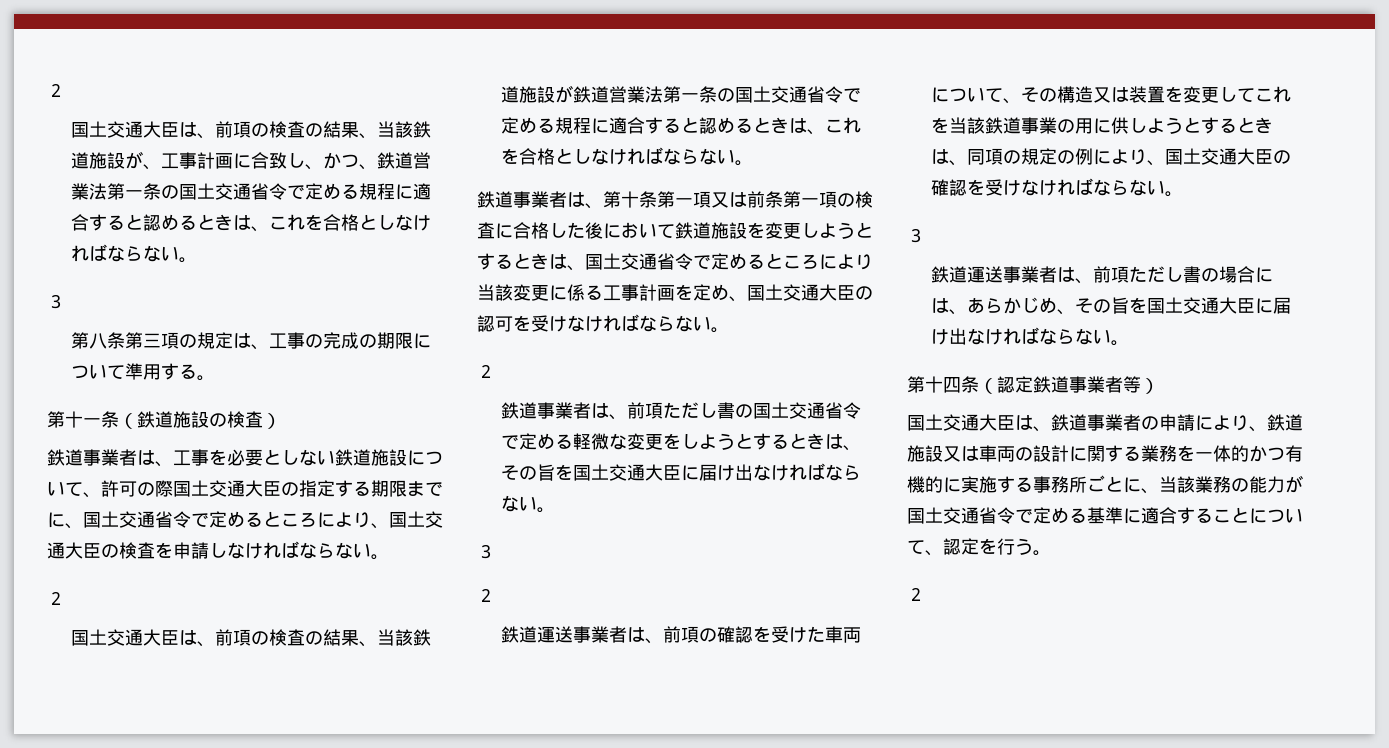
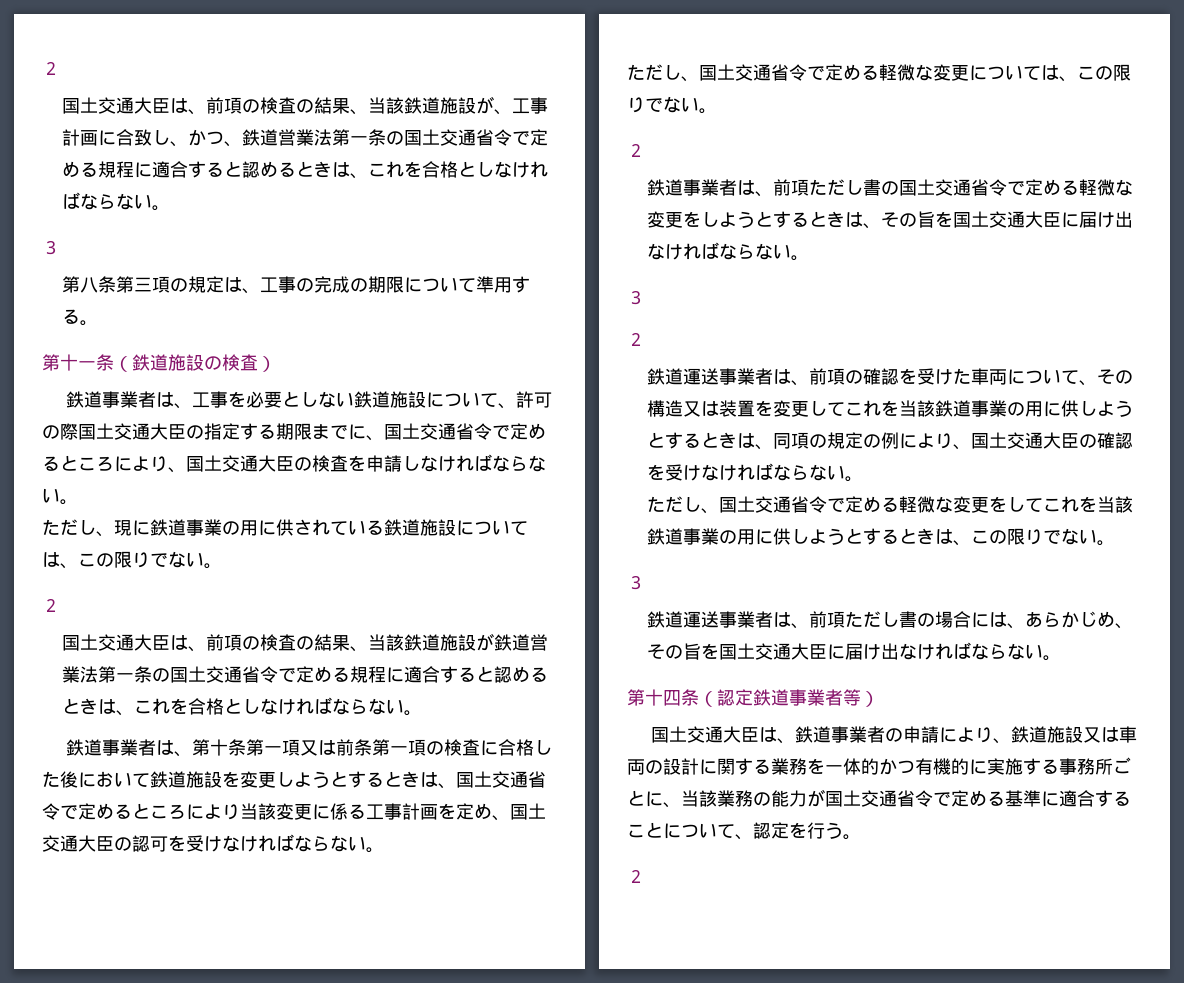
(389, 557) none -> [42,519,528,537] [42,551,222,569] // ただし、現に鉄道事業の用に供されている鉄道施設については、この限りでない。
(729, 330) none -> [627,64,1131,82] [627,96,717,114] // ただし、国土交通省令で定める軽微な変更については、この限りでない。
(1184, 194) none -> [647,496,1134,514] [647,528,1116,546] // ただし、国土交通省令で定める軽微な変更をしてこれを当該鉄道事業の用に供しようとするときは、この限りでない。

